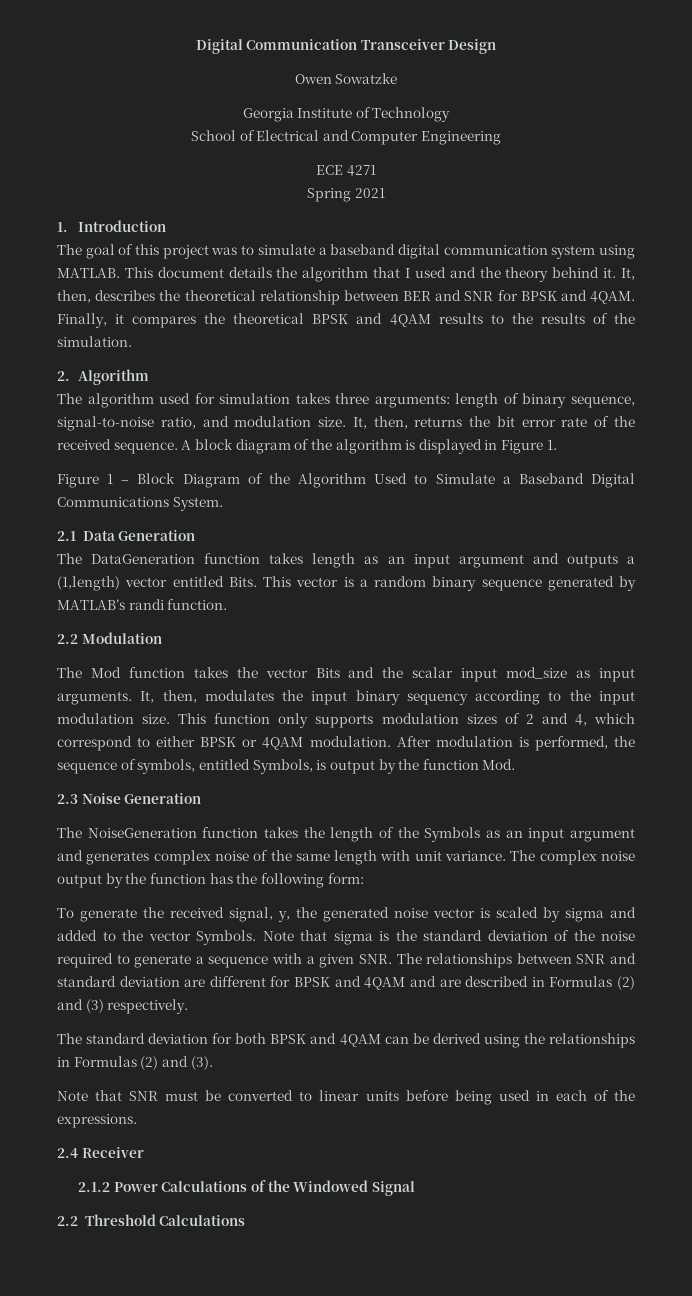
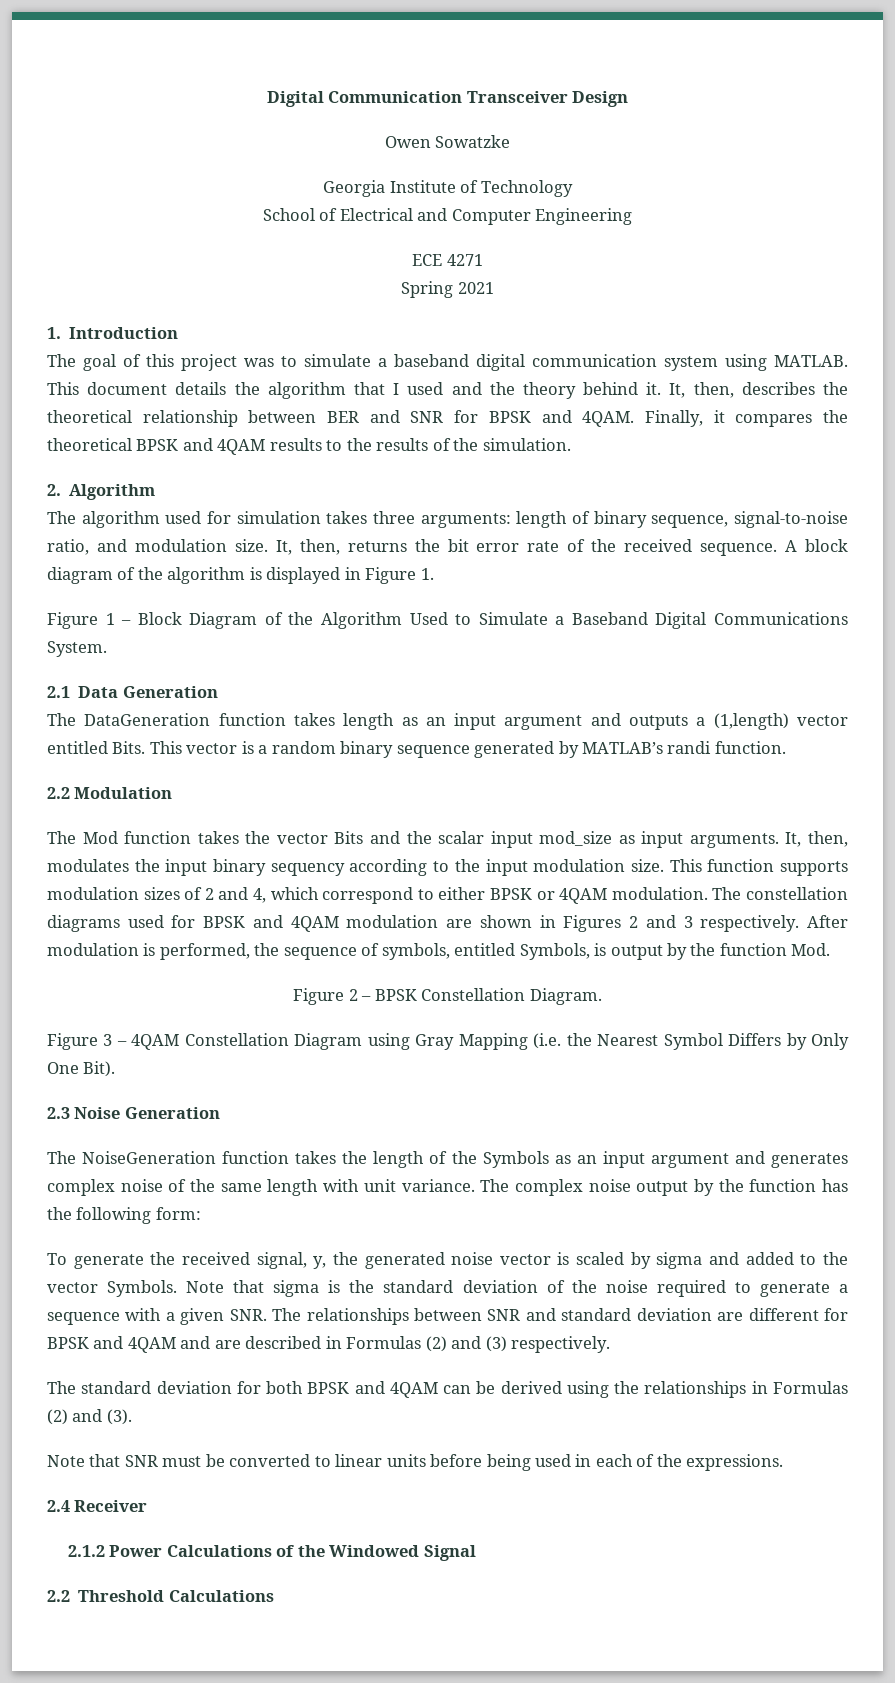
[278,713,309,728] only -> (775, 865) none
(391, 741) none -> [712,887,849,900] [47,915,800,932] The constellation diagrams used for BPSK and 4QAM modulation are shown in Figures 2 and 3 respectively.
(516, 764) none -> [293,988,602,1005] [47,1033,850,1050] [47,1061,116,1077] // Figure 2 – BPSK Constellation Diagram. // Figure 3 – 4QAM Constellation Diagram using Gray Mapping (i.e. the Nearest Symbol Differs by Only One Bit).

